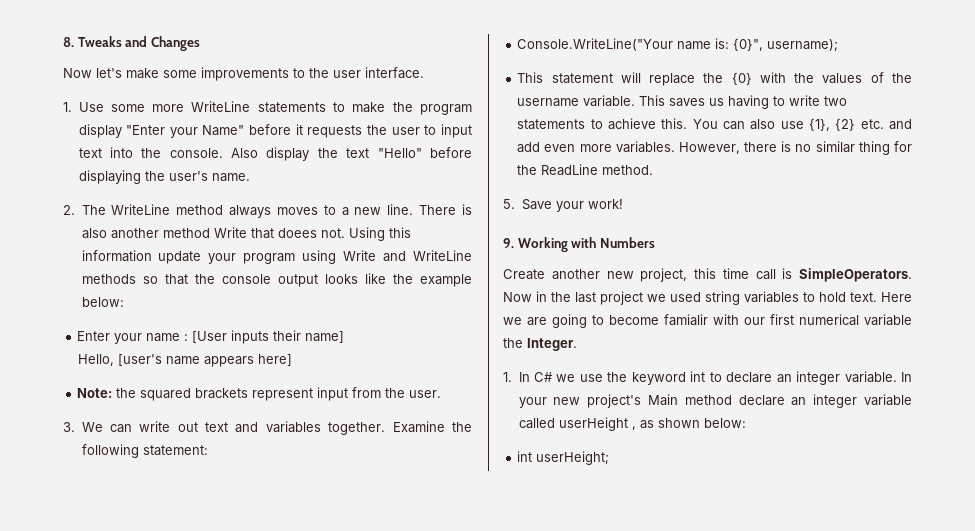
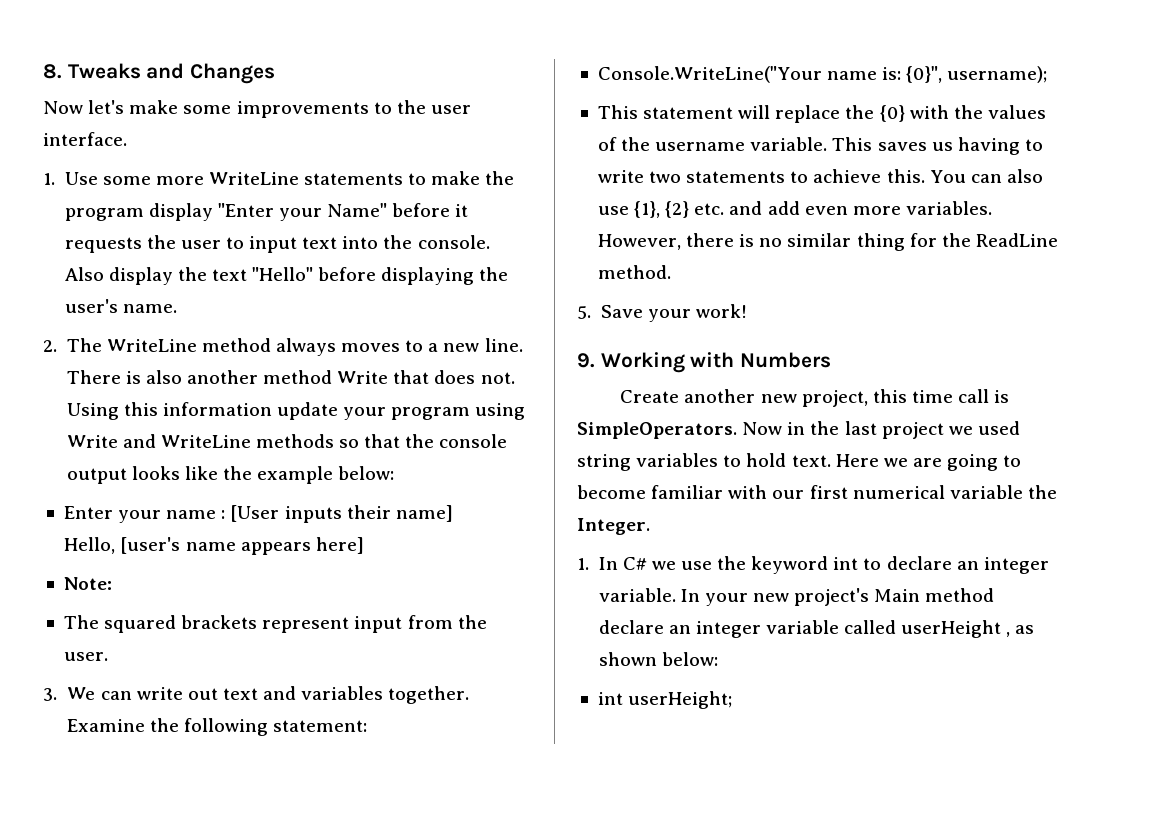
[277,228,317,238] doees -> [434,370,476,384] does
[116,388,137,398] the -> [63,615,99,629] // The
[664,314,708,326] famialir -> [651,485,724,499] familiar

